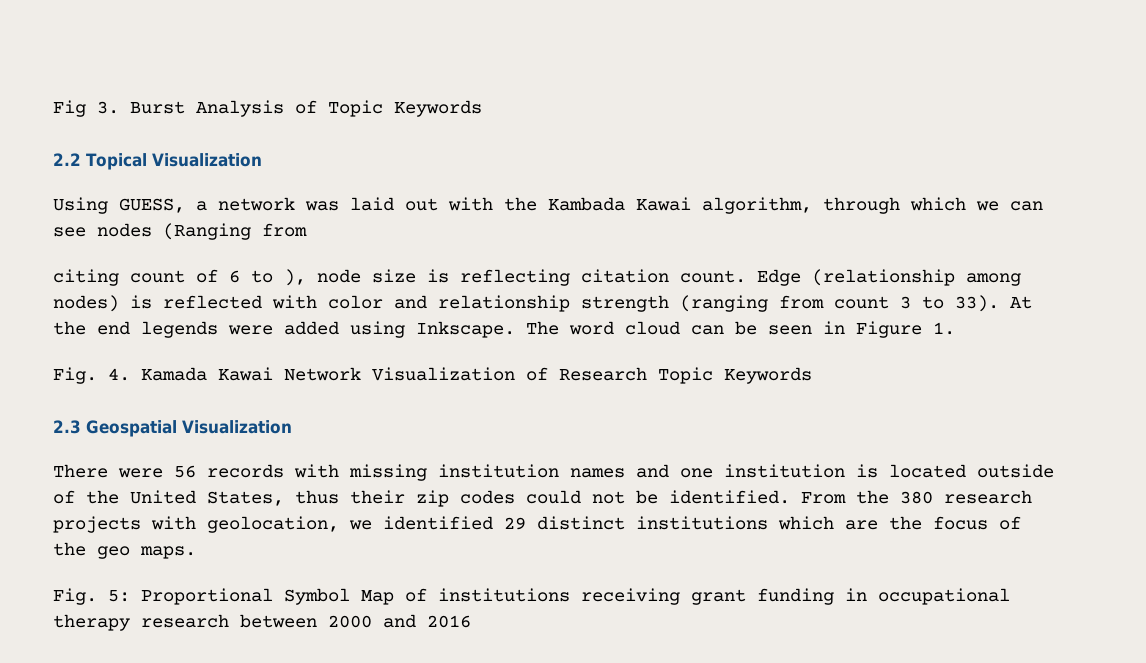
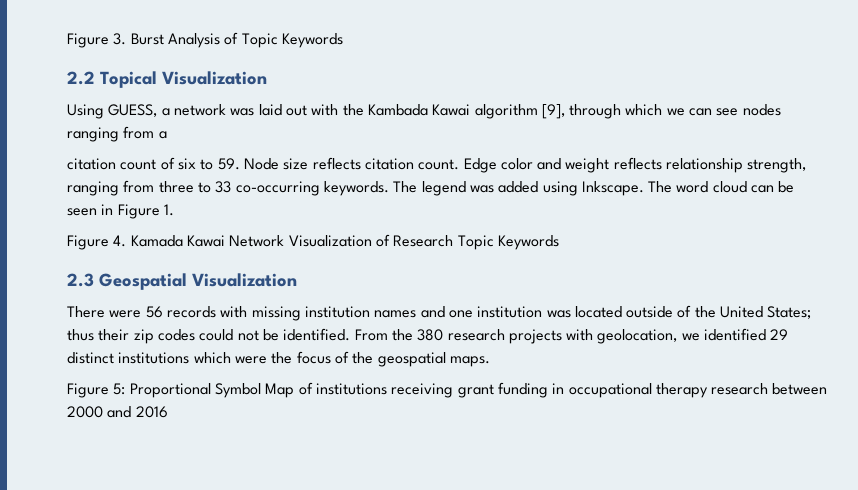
[53,100,86,117] Fig -> [67,33,109,48] Figure
[702,197,812,214] algorithm, -> [474,104,565,119] algorithm [9],
[163,223,307,240] [53,269,1021,286] [53,295,1032,312] [53,321,273,338] (Ranging from // citing count of 6 to ), node size is reflecting citation count. Edge (relationship among nodes) is reflected with color and relationship strength (ranging from count 3 to 33). At the end legends were -> [67,126,167,142] [67,157,807,173] [67,180,494,196] ranging from a // citation count of six to 59. Node size reflects citation count. Edge color and weight reflects relationship strength, ranging from three to 33 co-occurring keywords. The legend was
[53,367,97,384] Fig. -> [67,235,109,250] Figure
[856,464,878,478] is -> [546,310,571,318] was
[207,491,284,506] States, -> [767,306,812,319] States;
[845,520,878,530] are -> [234,356,267,364] were
[97,546,130,559] geo -> [377,352,446,367] geospatial
[53,588,97,605] Fig. -> [67,383,109,398] Figure

